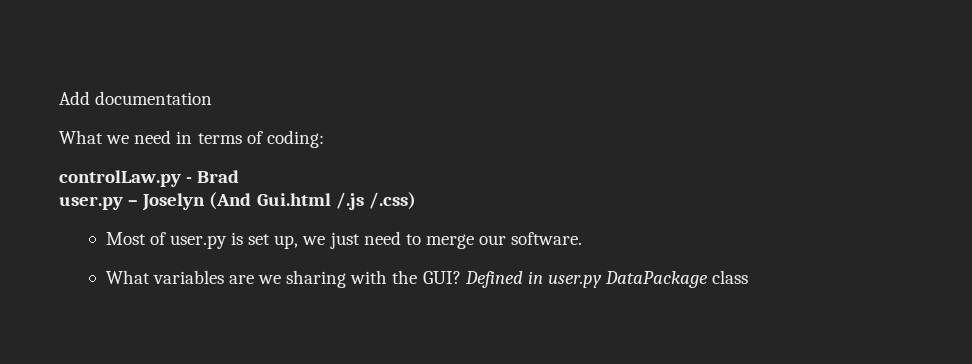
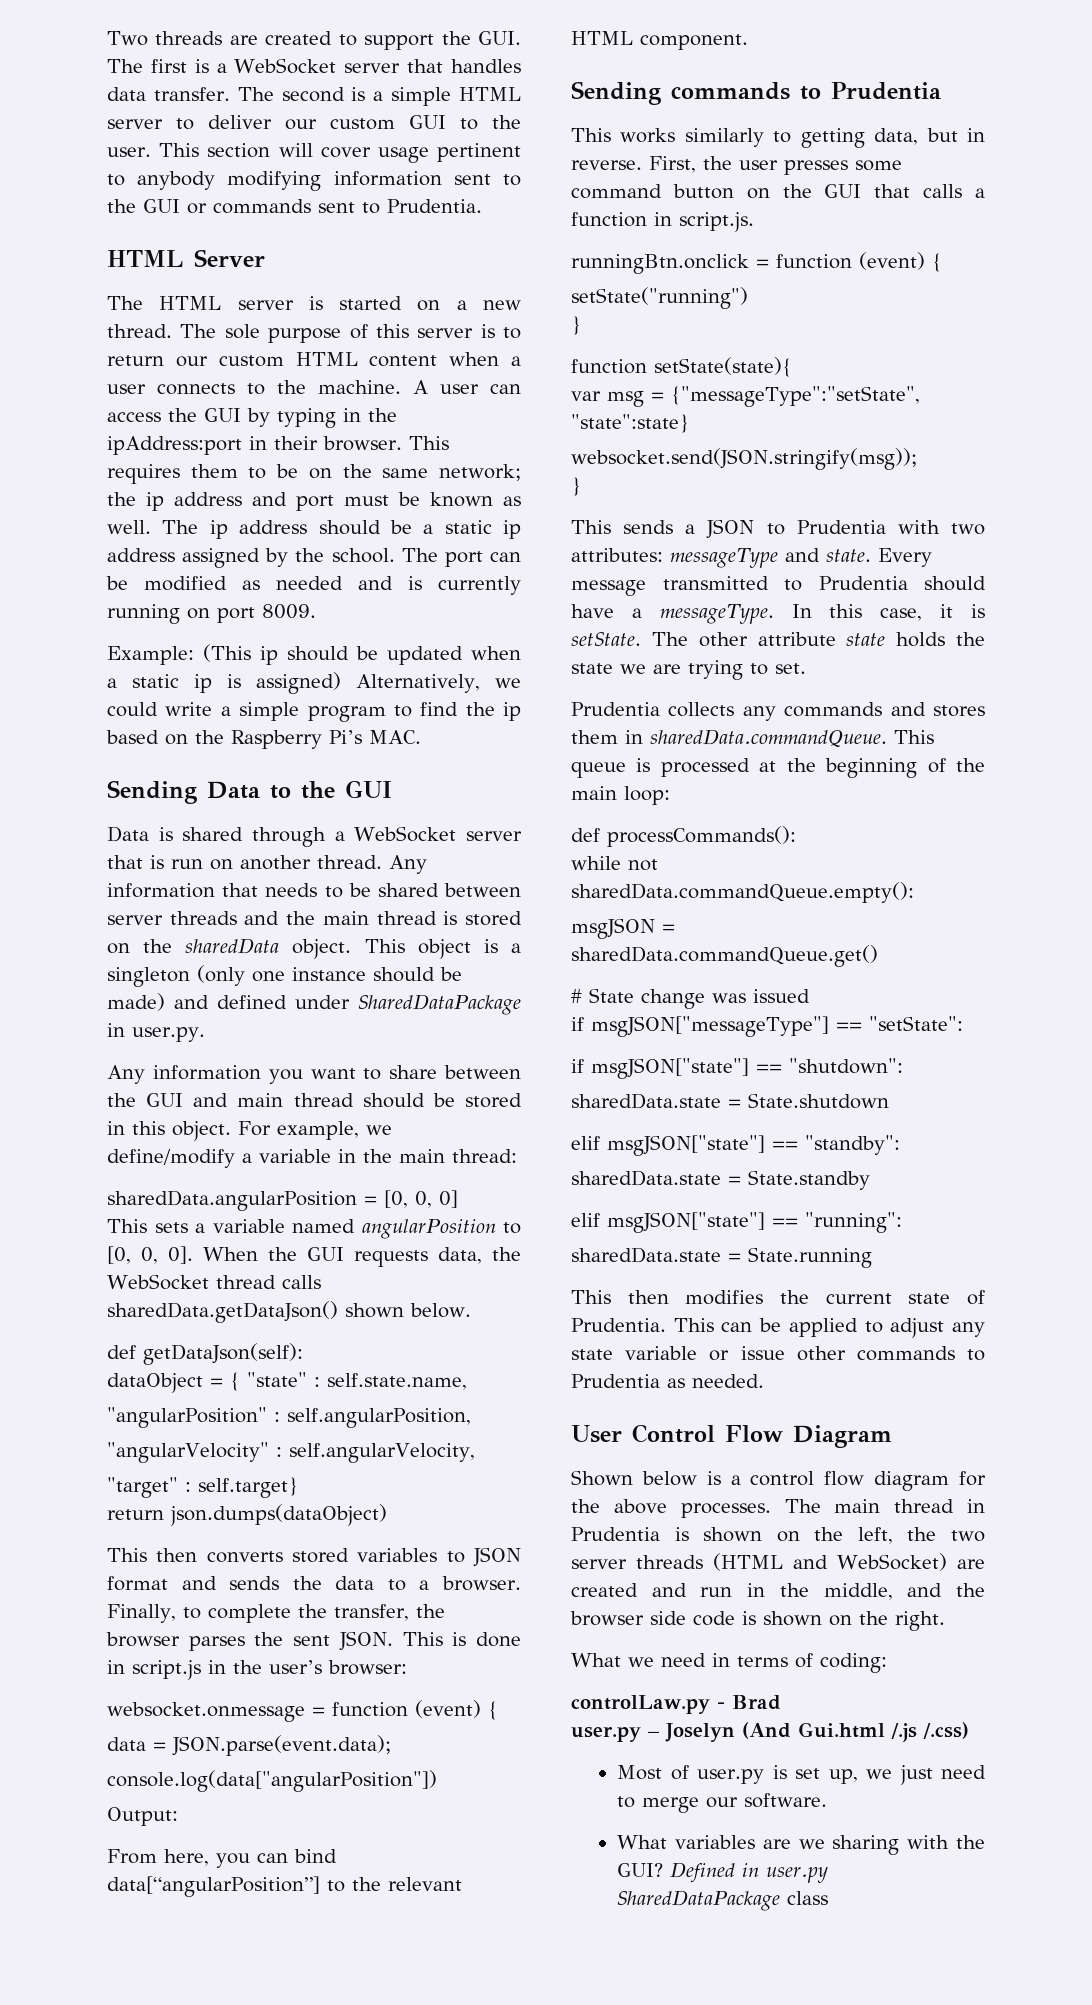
[59,91,213,105] Add documentation -> [107,31,521,50] [107,58,521,74] [107,87,521,106] [107,115,521,130] [107,143,521,163] [107,171,521,191] [107,199,482,214] [107,249,265,267] [107,296,521,311] [107,324,521,343] [107,352,521,367] [107,380,521,395] [107,408,397,428] [107,436,449,455] [107,464,521,484] [107,492,521,511] [107,520,521,539] [107,548,521,568] [106,576,521,595] [107,604,316,624] [107,644,521,665] [107,672,521,694] [107,702,521,722] [106,730,421,749] [107,780,392,804] [107,826,522,847] [107,855,427,874] [107,883,521,898] [107,911,522,926] [107,938,521,959] [107,965,462,987] [107,993,522,1015] [107,1023,205,1042] [107,1065,521,1084] [107,1093,522,1108] [107,1121,392,1141] [107,1149,517,1168] [107,1190,458,1211] [107,1219,521,1239] [107,1246,521,1267] [107,1274,321,1290] [107,1301,471,1323] [107,1343,303,1365] [107,1372,467,1393] [107,1407,471,1428] [107,1442,475,1463] [107,1477,298,1498] [107,1504,387,1526] [107,1547,521,1567] [107,1576,522,1591] [107,1604,445,1623] [106,1631,521,1651] [107,1660,407,1680] [107,1700,498,1722] [107,1735,391,1756] [107,1770,437,1792] [107,1807,178,1826] [107,1849,337,1868] [107,1876,462,1897] [571,31,748,50] [571,81,941,105] [571,128,985,148] [571,156,902,175] [571,184,985,199] [571,212,754,232] [571,252,942,274] [571,287,748,309] [571,316,581,335] [571,357,792,377] [571,386,920,407] [571,414,689,433] [571,448,917,470] [571,477,581,496] [571,519,985,539] [571,548,932,568] [571,576,986,596] [571,604,985,624] [571,632,985,647] [571,660,806,680] [571,702,985,721] [571,729,934,748] [571,758,985,778] [571,786,670,805] [571,826,796,847] [571,856,658,871] [571,882,914,903] [571,918,675,939] [571,945,878,967] [571,988,810,1009] [571,1016,963,1037] [571,1058,903,1079] [571,1093,889,1109] [571,1135,900,1156] [571,1170,870,1190] [571,1212,902,1233] [571,1247,872,1268] [571,1290,985,1305] [571,1318,985,1338] [571,1346,985,1361] [571,1374,764,1388] [571,1424,892,1448] [571,1470,986,1491] [571,1499,985,1518] [571,1527,985,1544] [571,1553,985,1571] [571,1583,985,1600] [570,1611,945,1631] Two threads are created to support the GUI. The first is a WebSocket server that handles data transfer. The second is a simple HTML server to deliver our custom GUI to the user. This section will cover usage pertinent to anybody modifying information sent to the GUI or commands sent to Prudentia. // HTML Server // The HTML server is started on a new thread. The sole purpose of this server is to return our custom HTML content when a user connects to the machine. A user can access the GUI by typing in the ipAddress:port in their browser. This requires them to be on the same network; the ip address and port must be known as well. The ip address should be a static ip address assigned by the school. The port can be modified as needed and is currently running on port 8009. // Example: (This ip should be updated when a static ip is assigned) Alternatively, we could write a simple program to find the ip based on the Raspberry Pi’s MAC. // Sending Data to the GUI // Data is shared through a WebSocket server that is run on another thread. Any information that needs to be shared between server threads and the main thread is stored on the sharedData object. This object is a singleton (only one instance should be made) and defined under SharedDataPackage in user.py. // Any information you want to share between the GUI and main thread should be stored in this object. For example, we define/modify a variable in the main thread: // sharedData.angularPosition = [0, 0, 0] // This sets a variable named angularPosition to [0, 0, 0]. When the GUI requests data, the WebSocket thread calls sharedData.getDataJson() shown below. // def getDataJson(self): // dataObject = { "state" : self.state.name, // "angularPosition" : self.angularPosition, // "angularVelocity" : self.angularVelocity, // "target" : self.target} // return json.dumps(dataObject) // This then converts stored variables to JSON format and sends the data to a browser. Finally, to complete the transfer, the browser parses the sent JSON. This is done in script.js in the user’s browser: // websocket.onmessage = function (event) { // data = JSON.parse(event.data); // console.log(data["angularPosition"]) // Output: // From here, you can bind data[“angularPosition”] to the relevant HTML component. // Sending commands to Prudentia // This works similarly to getting data, but in reverse. First, the user presses some command button on the GUI that calls a function in script.js. // runningBtn.onclick = function (event) { // setState("running") // } // function setState(state){ // var msg = {"messageType":"setState", "state":state} // websocket.send(JSON.stringify(msg)); // } // This sends a JSON to Prudentia with two attributes: messageType and state. Every message transmitted to Prudentia should have a messageType. In this case, it is setState. The other attribute state holds the state we are trying to set. // Prudentia collects any commands and stores them in sharedData.commandQueue. This queue is processed at the beginning of the main loop: // def processCommands(): // while not sharedData.commandQueue.empty(): // msgJSON = sharedData.commandQueue.get() // # State change was issued // if msgJSON["messageType"] == "setState": // if msgJSON["state"] == "shutdown": // sharedData.state = State.shutdown // elif msgJSON["state"] == "standby": // sharedData.state = State.standby // elif msgJSON["state"] == "running": // sharedData.state = State.running // This then modifies the current state of Prudentia. This can be applied to adjust any state variable or issue other commands to Prudentia as needed. // User Control Flow Diagram // Shown below is a control flow diagram for the above processes. The main thread in Prudentia is shown on the left, the two server threads (HTML and WebSocket) are created and run in the middle, and the browser side code is shown on the right.
[605,271,709,288] DataPackage -> [617,1890,781,1911] SharedDataPackage

